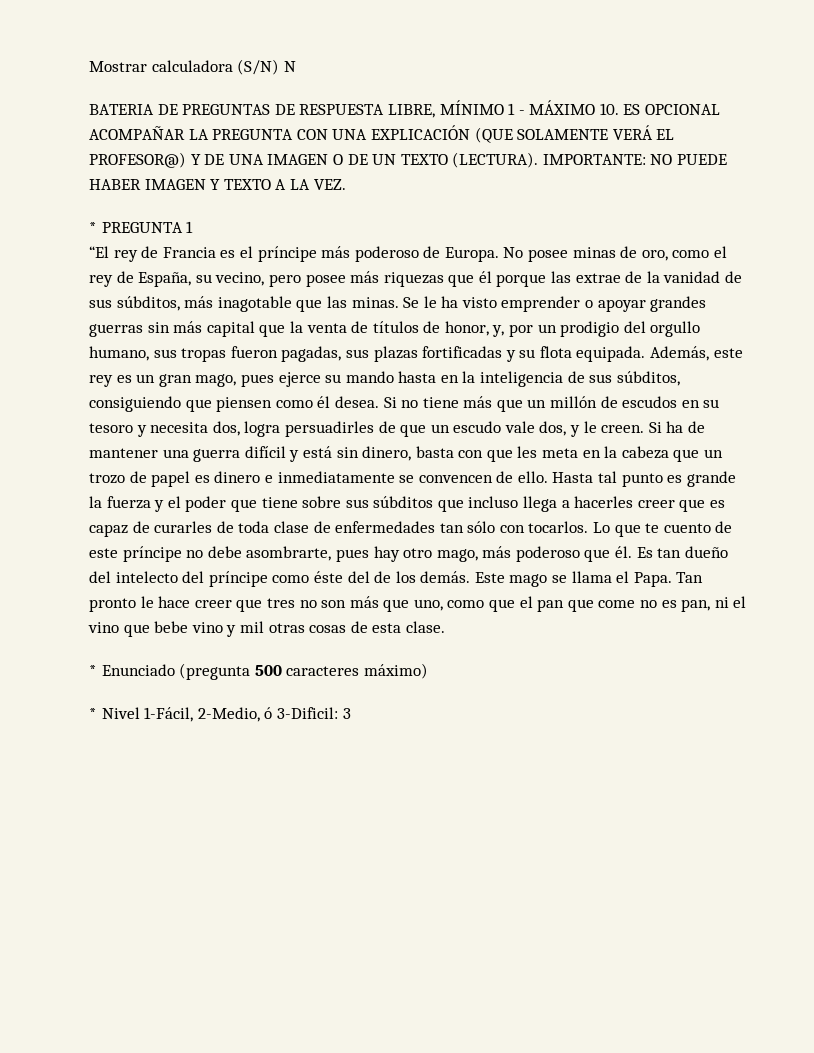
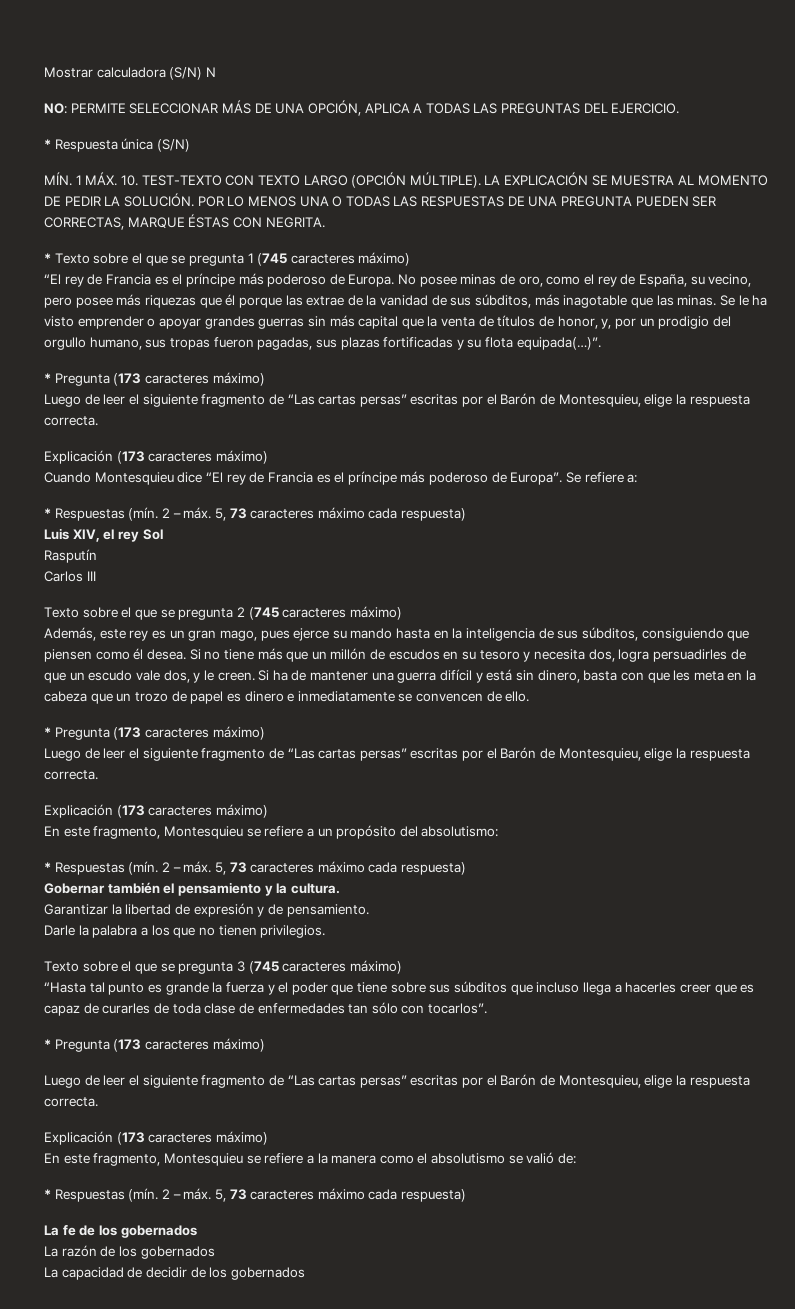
[89,100,721,118] [89,125,675,143] [89,152,728,168] [89,179,346,190] [89,221,194,233] BATERIA DE PREGUNTAS DE RESPUESTA LIBRE, MÍNIMO 1 - MÁXIMO 10. ES OPCIONAL ACOMPAÑAR LA PREGUNTA CON UNA EXPLICACIÓN (QUE SOLAMENTE VERÁ EL PROFESOR@) Y DE UNA IMAGEN O DE UN TEXTO (LECTURA). IMPORTANTE: NO PUEDE HABER IMAGEN Y TEXTO A LA VEZ. // * PREGUNTA 1 -> [44,100,680,116] [44,138,190,152] [44,172,768,188] [44,193,717,207] [44,214,325,230] [44,252,411,266] NO: PERMITE SELECCIONAR MÁS DE UNA OPCIÓN, APLICA A TODAS LAS PREGUNTAS DEL EJERCICIO. // * Respuesta única (S/N) // MÍN. 1 MÁX. 10. TEST-TEXTO CON TEXTO LARGO (OPCIÓN MÚLTIPLE). LA EXPLICACIÓN SE MUESTRA AL MOMENTO DE PEDIR LA SOLUCIÓN. POR LO MENOS UNA O TODAS LAS RESPUESTAS DE UNA PREGUNTA PUEDEN SER CORRECTAS, MARQUE ÉSTAS CON NEGRITA. // * Texto sobre el que se pregunta 1 (745 caracteres máximo)
[576,346,646,362] equipada. -> [516,337,601,350] [44,372,265,386] [44,393,750,407] [44,416,98,426] [44,450,268,464] [44,471,638,485] [44,507,467,521] [44,528,163,542] [44,549,97,563] [44,571,96,582] [44,606,402,620] equipada(…)”. // * Pregunta (173 caracteres máximo) // Luego de leer el siguiente fragmento de “Las cartas persas” escritas por el Barón de Montesquieu, elige la respuesta correcta. // Explicación (173 caracteres máximo) // Cuando Montesquieu dice “El rey de Francia es el príncipe más poderoso de Europa”. Se refiere a: // * Respuestas (mín. 2 – máx. 5, 73 caracteres máximo cada respuesta) // Luis XIV, el rey Sol // Rasputín // Carlos III // Texto sobre el que se pregunta 2 (745 caracteres máximo) //
[552,472,594,483] Hasta -> [44,726,265,740] [44,747,750,761] [44,770,98,780] [44,804,268,818] [44,825,499,839] [44,861,467,875] [44,882,340,896] [44,903,369,917] [44,925,326,938] [44,960,402,974] [44,982,86,993] // * Pregunta (173 caracteres máximo) // Luego de leer el siguiente fragmento de “Las cartas persas” escritas por el Barón de Montesquieu, elige la respuesta correcta. // Explicación (173 caracteres máximo) // En este fragmento, Montesquieu se refiere a un propósito del absolutismo: // * Respuestas (mín. 2 – máx. 5, 73 caracteres máximo cada respuesta) // Gobernar también el pensamiento y la cultura. // Garantizar la libertad de expresión y de pensamiento. // Darle la palabra a los que no tienen privilegios. // Texto sobre el que se pregunta 3 (745 caracteres máximo) // “Hasta
[528,521,733,537] [89,546,728,562] [89,571,704,587] [89,596,747,612] [88,621,445,637] [89,663,428,680] [89,707,351,722] tocarlos. Lo que te cuento de este príncipe no debe asombrarte, pues hay otro mago, más poderoso que él. Es tan dueño del intelecto del príncipe como éste del de los demás. Este mago se llama el Papa. Tan pronto le hace creer que tres no son más que uno, como que el pan que come no es pan, ni el vino que bebe vino y mil otras cosas de esta clase. // * Enunciado (pregunta 500 caracteres máximo) // * Nivel 1-Fácil, 2-Medio, ó 3-Dificil: 3 -> [428,1003,488,1014] [44,1038,265,1052] [44,1074,750,1088] [44,1097,98,1107] [44,1131,268,1145] [44,1152,577,1166] [44,1188,467,1202] [44,1225,197,1238] [44,1245,215,1259] [44,1267,305,1280] tocarlos”. // * Pregunta (173 caracteres máximo) // Luego de leer el siguiente fragmento de “Las cartas persas” escritas por el Barón de Montesquieu, elige la respuesta correcta. // Explicación (173 caracteres máximo) // En este fragmento, Montesquieu se refiere a la manera como el absolutismo se valió de: // * Respuestas (mín. 2 – máx. 5, 73 caracteres máximo cada respuesta) // La fe de los gobernados // La razón de los gobernados // La capacidad de decidir de los gobernados

